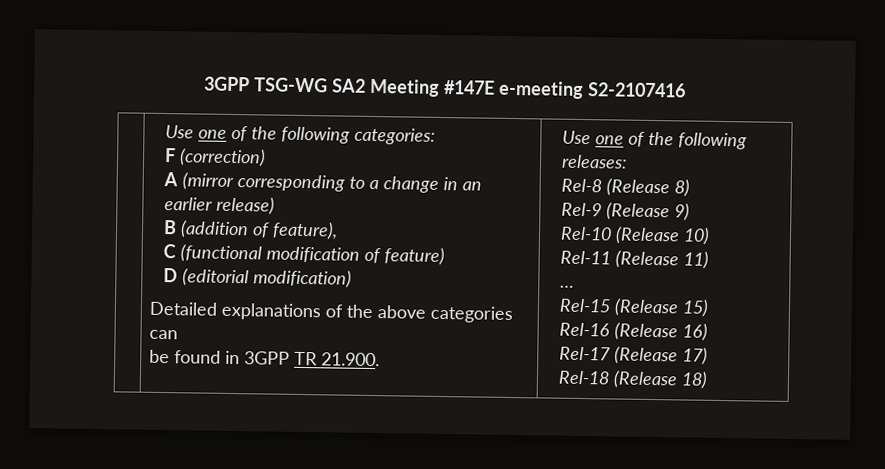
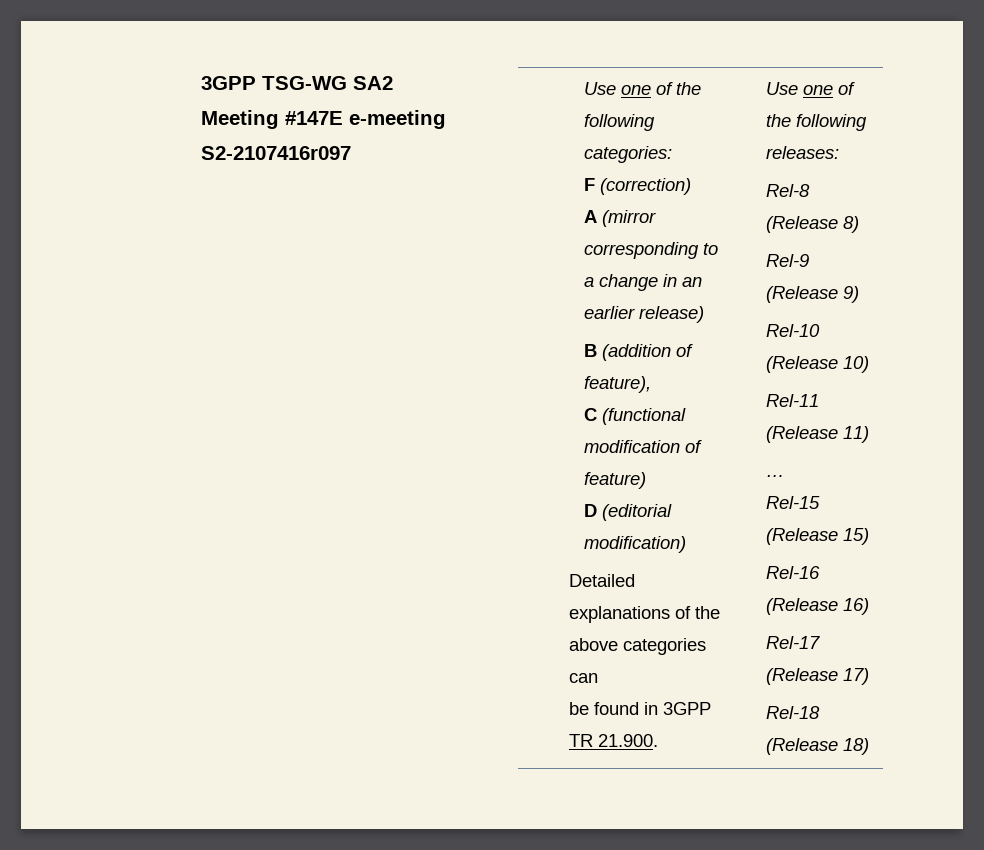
[587,82,687,98] S2-2107416 -> [201,146,352,160] S2-2107416r097

